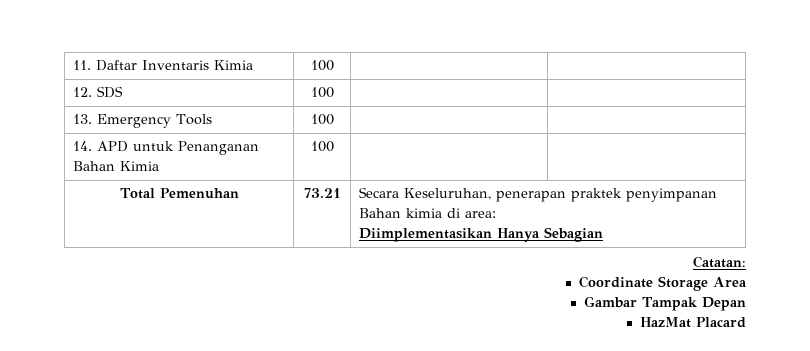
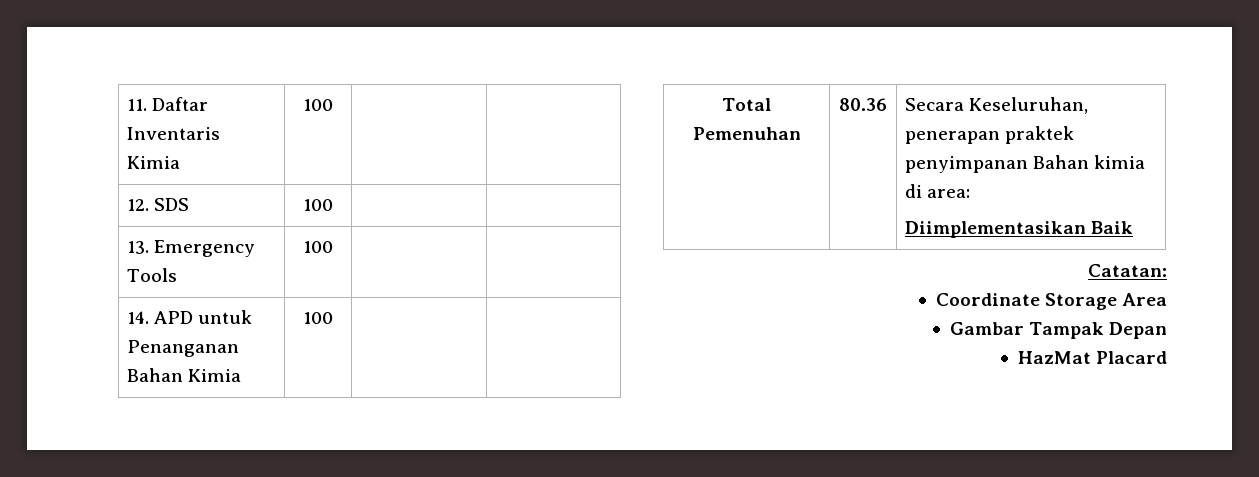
[303,188,341,198] 73.21 -> [839,98,887,111] 80.36
[497,227,604,242] Hanya Sebagian -> [1090,221,1133,234] Baik

